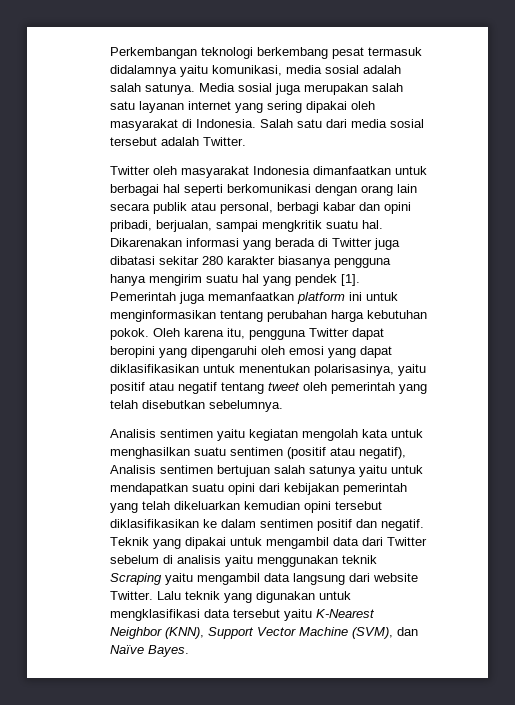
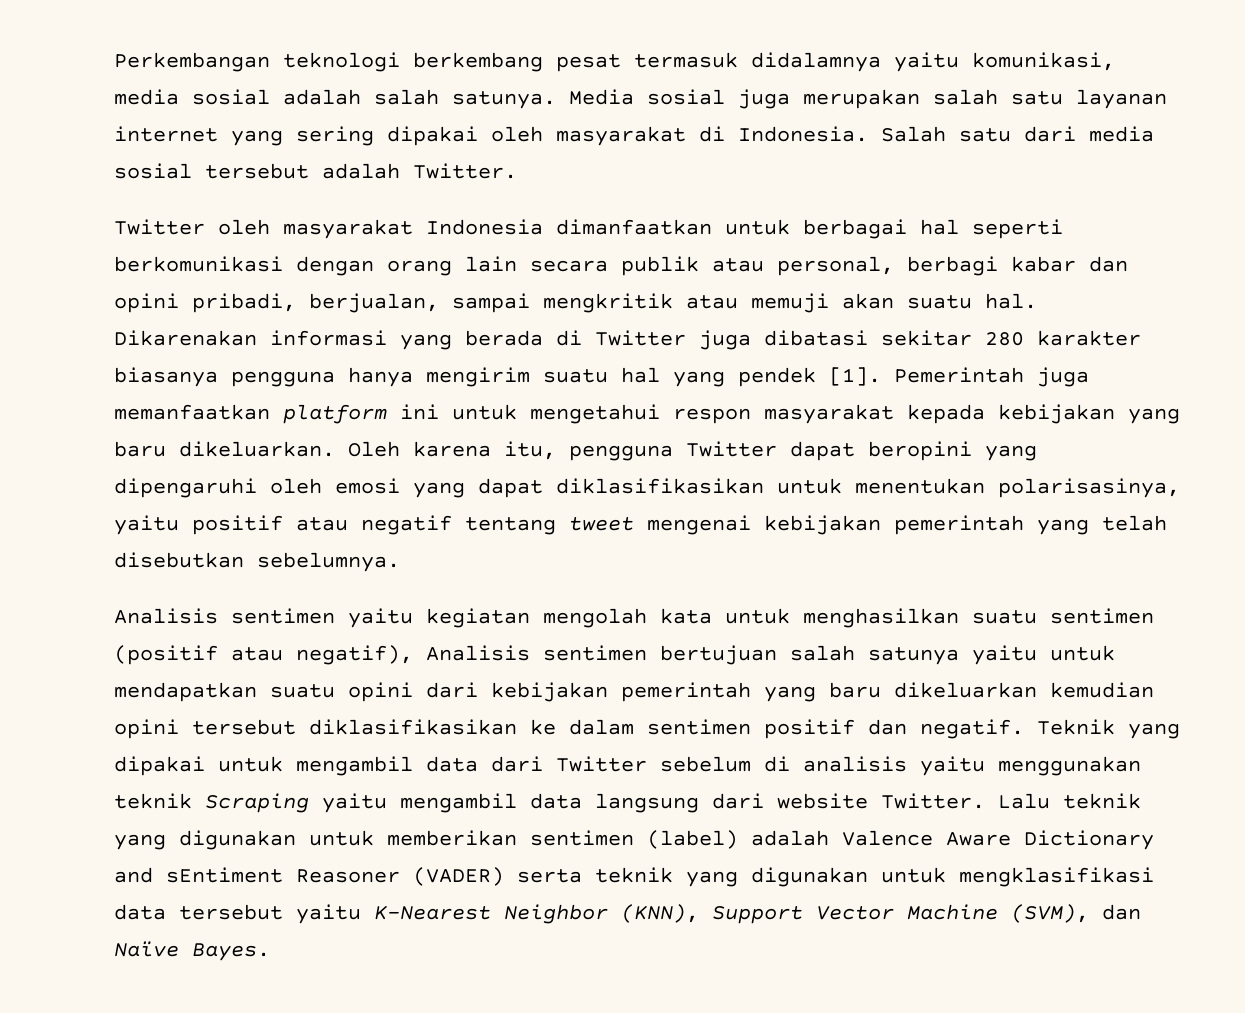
(322, 226) none -> [686,293,895,313] atau memuji akan
[109,310,427,322] [109,328,149,340] menginformasikan tentang perubahan harga kebutuhan pokok. -> [530,404,1181,424] [114,441,336,457] mengetahui respon masyarakat kepada kebijakan yang baru dikeluarkan.
[302,382,327,391] oleh -> [647,515,882,535] mengenai kebijakan
[141,501,170,510] telah -> [829,682,882,698] baru
(351, 595) none -> [387,830,1155,850] [114,867,947,887] memberikan sentimen (label) adalah Valence Aware Dictionary and sEntiment Reasoner (VADER) serta teknik yang digunakan untuk

